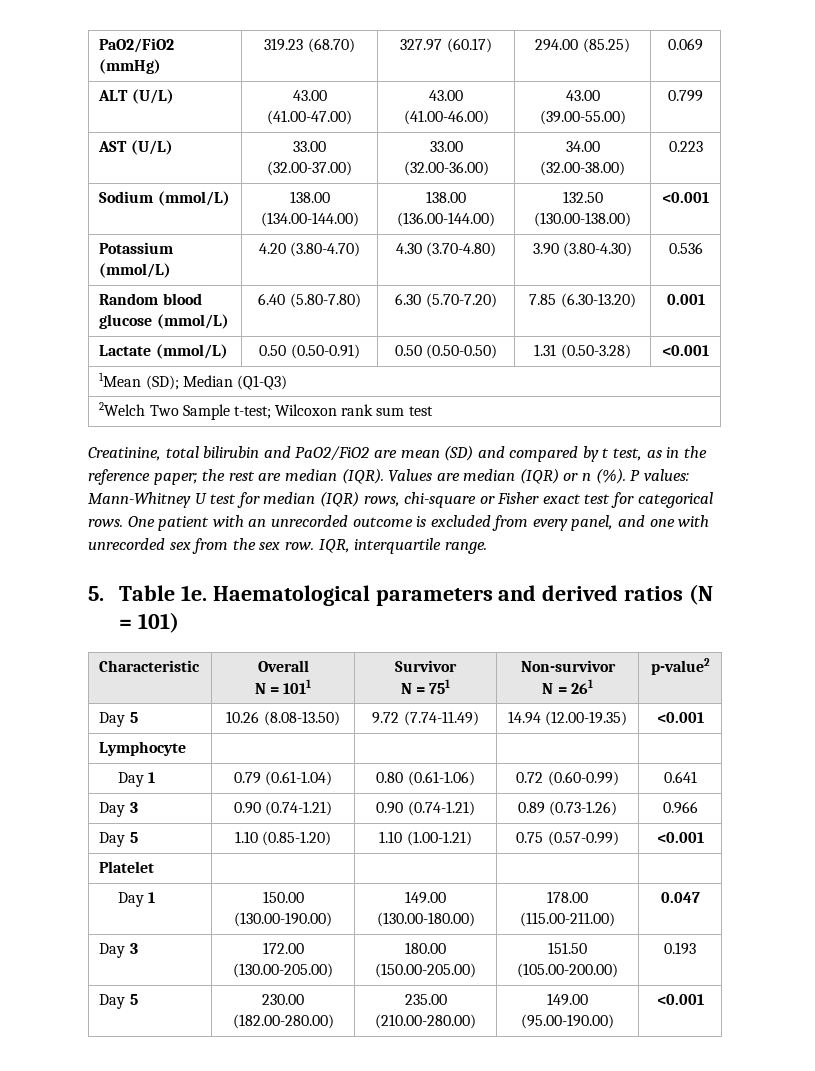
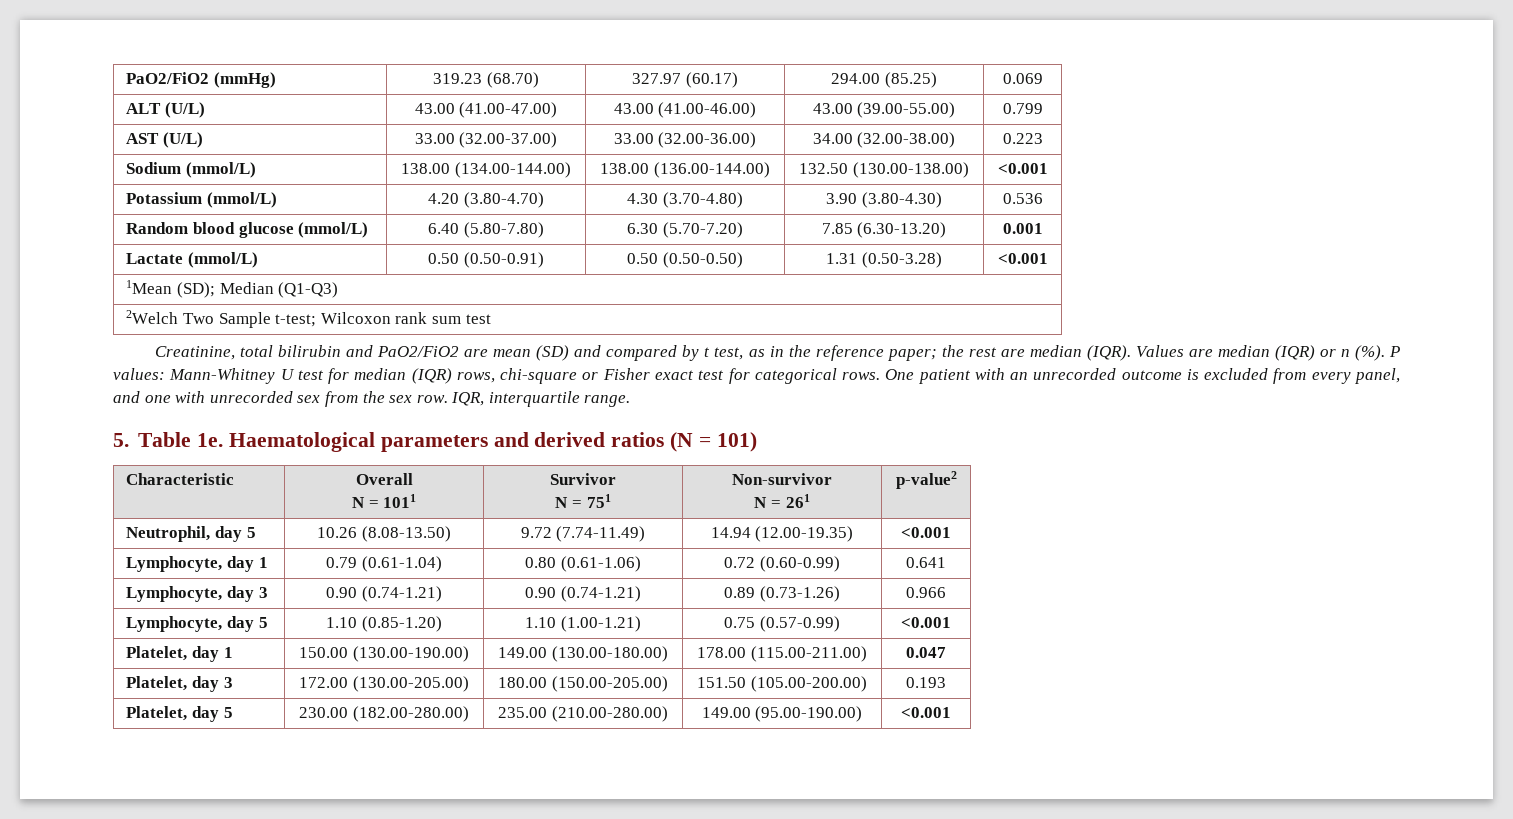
[99,712,126,727] Day -> [126,526,243,542] Neutrophil, day
[99,741,187,756] [118,772,145,787] Lymphocyte | | | | // Day -> [126,556,255,572] Lymphocyte, day
[99,802,126,817] Day -> [126,586,255,602] Lymphocyte, day
[99,832,126,847] Day -> [126,616,255,632] Lymphocyte, day
[99,861,155,873] [118,892,145,907] Platelet | | | | // Day -> [126,646,220,662] Platelet, day
[99,943,126,958] Day -> [126,676,220,692] Platelet, day
[99,994,126,1009] Day -> [126,706,220,722] Platelet, day

